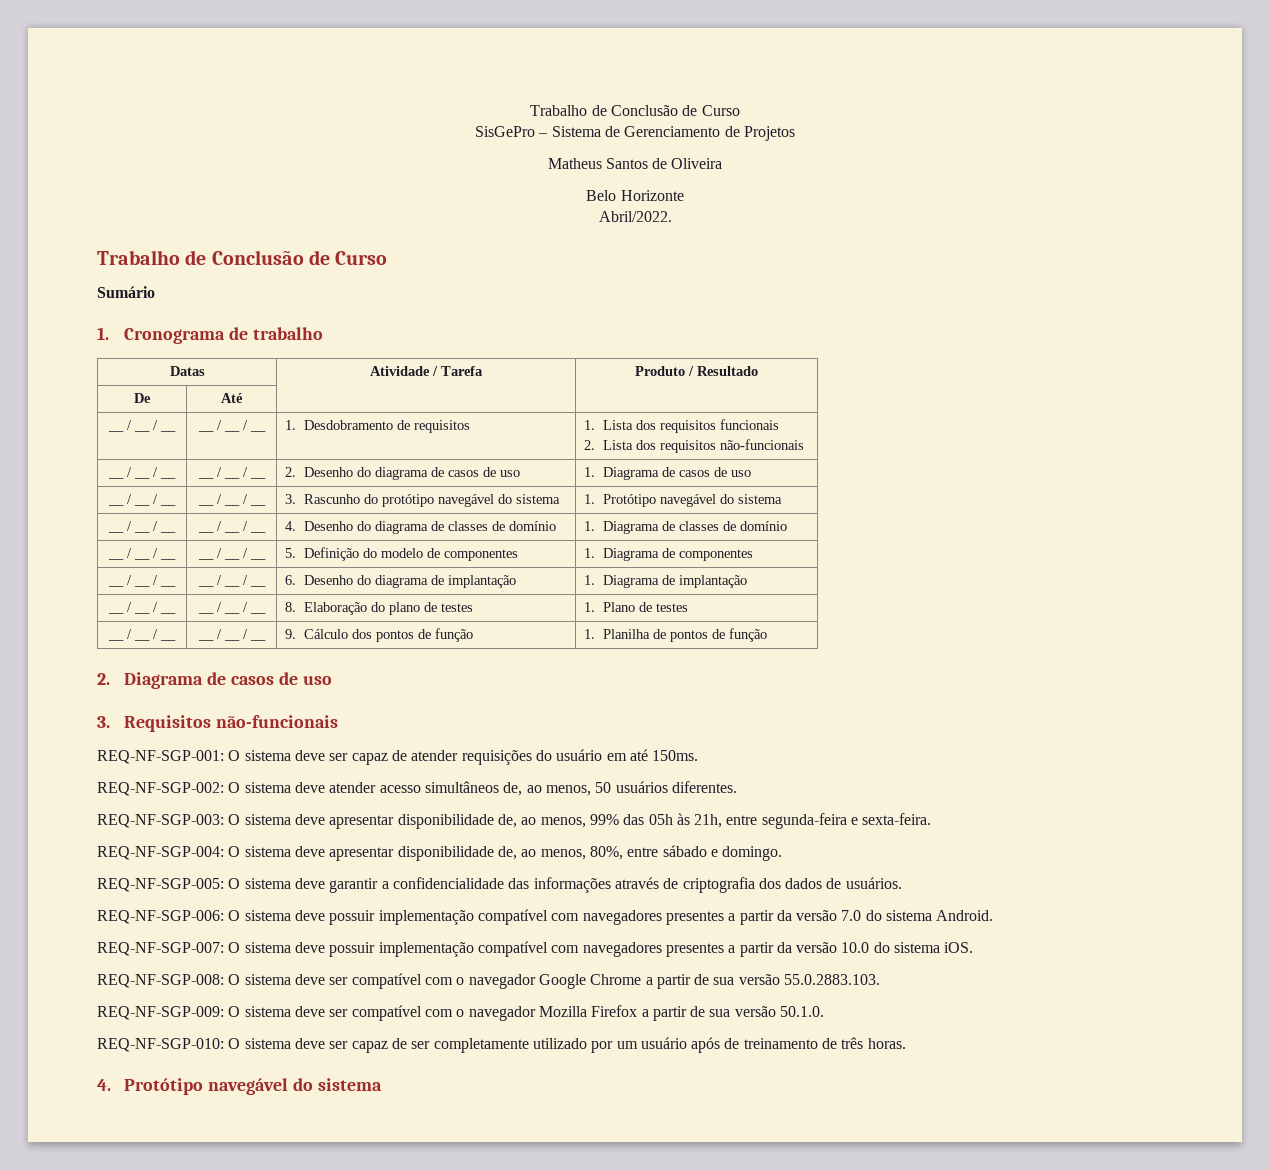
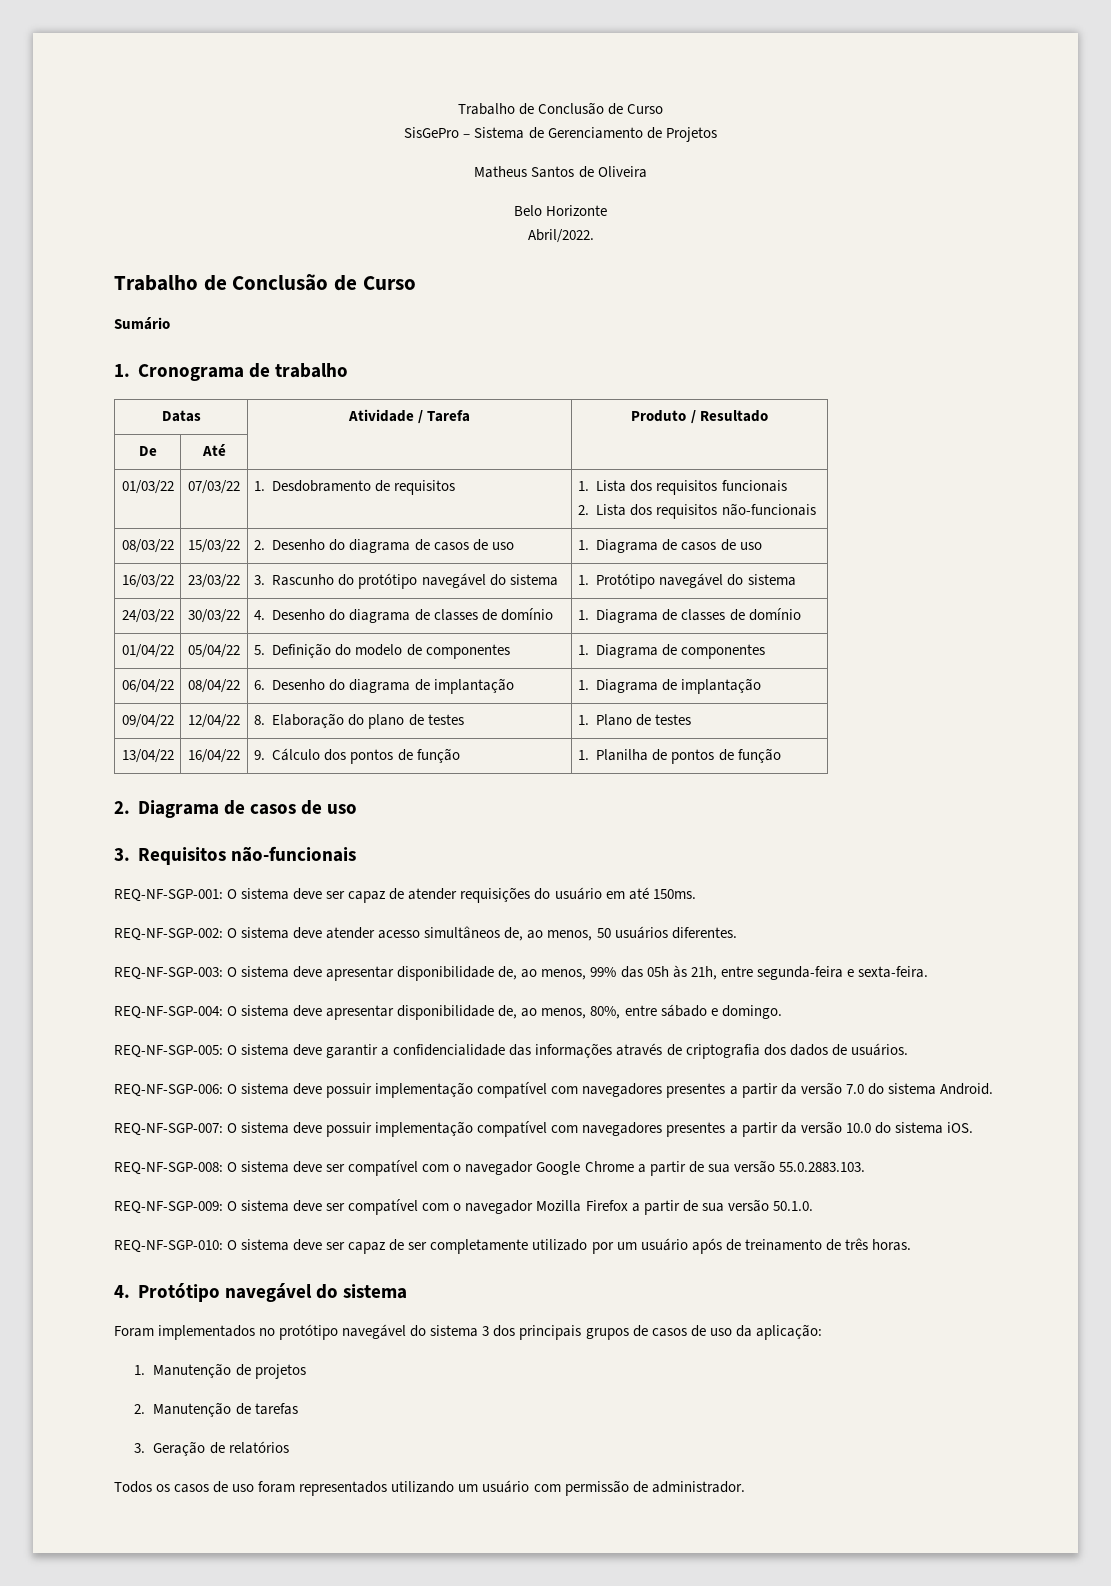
[108,430,124,432] [127,420,132,430] [134,430,150,432] [153,420,158,430] [160,430,176,432] [197,430,214,432] [216,420,222,430] [223,430,240,432] [242,420,248,430] [249,430,266,432] __ / __ / __ | __ / __ / __ -> [121,480,174,494] [188,480,240,494] 01/03/22 | 07/03/22
[108,477,124,479] [127,467,132,477] [134,477,150,479] [153,467,158,477] [160,477,176,479] [197,477,214,479] [216,467,222,477] [223,477,240,479] [242,467,248,477] [249,477,266,479] __ / __ / __ | __ / __ / __ -> [121,539,174,553] [188,539,240,553] 08/03/22 | 15/03/22
[108,504,124,506] [127,494,132,504] [134,504,150,506] [153,494,158,504] [160,504,176,506] [197,504,214,506] [216,494,222,504] [223,504,240,506] [242,494,248,504] [249,504,266,506] __ / __ / __ | __ / __ / __ -> [121,574,174,588] [188,574,240,588] 16/03/22 | 23/03/22
[108,531,124,533] [127,521,132,531] [134,531,150,533] [153,521,158,531] [160,531,176,533] [197,531,214,533] [216,521,222,531] [223,531,240,533] [242,521,248,531] [249,531,266,533] __ / __ / __ | __ / __ / __ -> [121,609,174,623] [188,609,240,623] 24/03/22 | 30/03/22
[108,558,124,560] [127,548,132,558] [134,558,150,560] [153,548,158,558] [160,558,176,560] [197,558,214,560] [216,548,222,558] [223,558,240,560] [242,548,248,558] [249,558,266,560] __ / __ / __ | __ / __ / __ -> [121,644,174,658] [188,644,240,658] 01/04/22 | 05/04/22
[108,585,124,587] [127,575,132,585] [134,585,150,587] [153,575,158,585] [160,585,176,587] [197,585,214,587] [216,575,222,585] [223,585,240,587] [242,575,248,585] [249,585,266,587] __ / __ / __ | __ / __ / __ -> [121,679,174,693] [188,679,240,693] 06/04/22 | 08/04/22
[108,612,124,614] [127,602,132,612] [134,612,150,614] [153,602,158,612] [160,612,176,614] [197,612,214,614] [216,602,222,612] [223,612,240,614] [242,602,248,612] [249,612,266,614] __ / __ / __ | __ / __ / __ -> [121,714,174,728] [188,714,240,728] 09/04/22 | 12/04/22
[108,639,124,641] [127,629,132,639] [134,639,150,641] [153,629,158,639] [160,639,176,641] [197,639,214,641] [216,629,222,639] [223,639,240,641] [242,629,248,639] [249,639,266,641] __ / __ / __ | __ / __ / __ -> [121,749,174,763] [188,749,240,763] 13/04/22 | 16/04/22
(382, 1084) none -> [114,1324,822,1340] [133,1363,306,1379] [133,1402,298,1417] [133,1441,289,1456] [114,1480,745,1496] // Foram implementados no protótipo navegável do sistema 3 dos principais grupos de casos de uso da aplicação: // 1. Manutenção de projetos // 2. Manutenção de tarefas // 3. Geração de relatórios // Todos os casos de uso foram representados utilizando um usuário com permissão de administrador.

